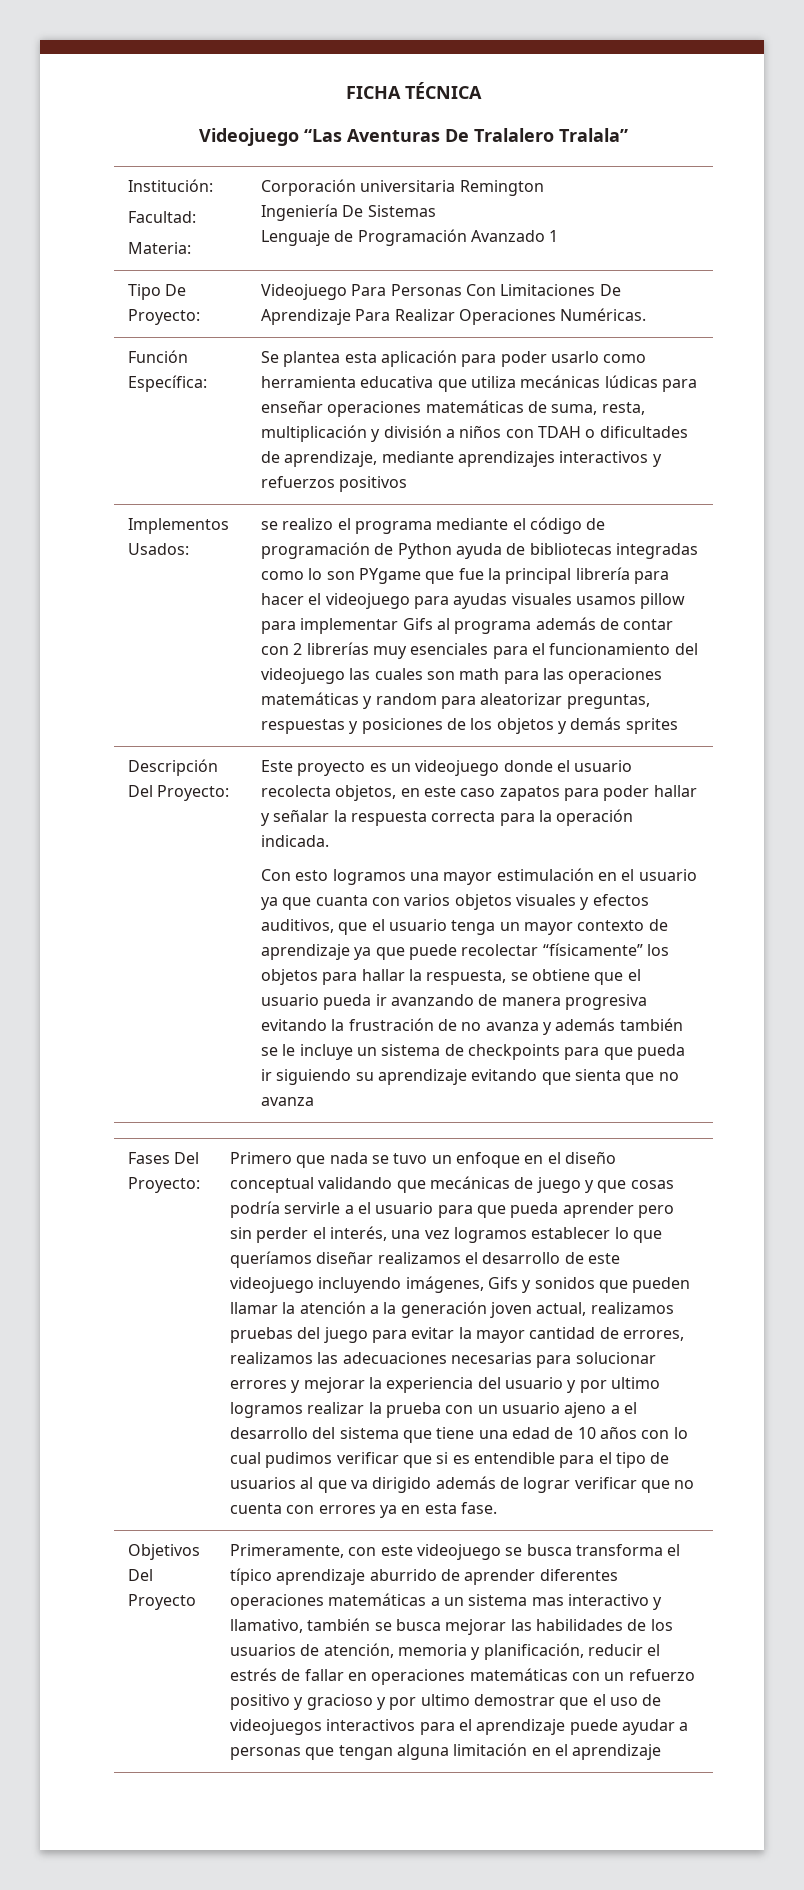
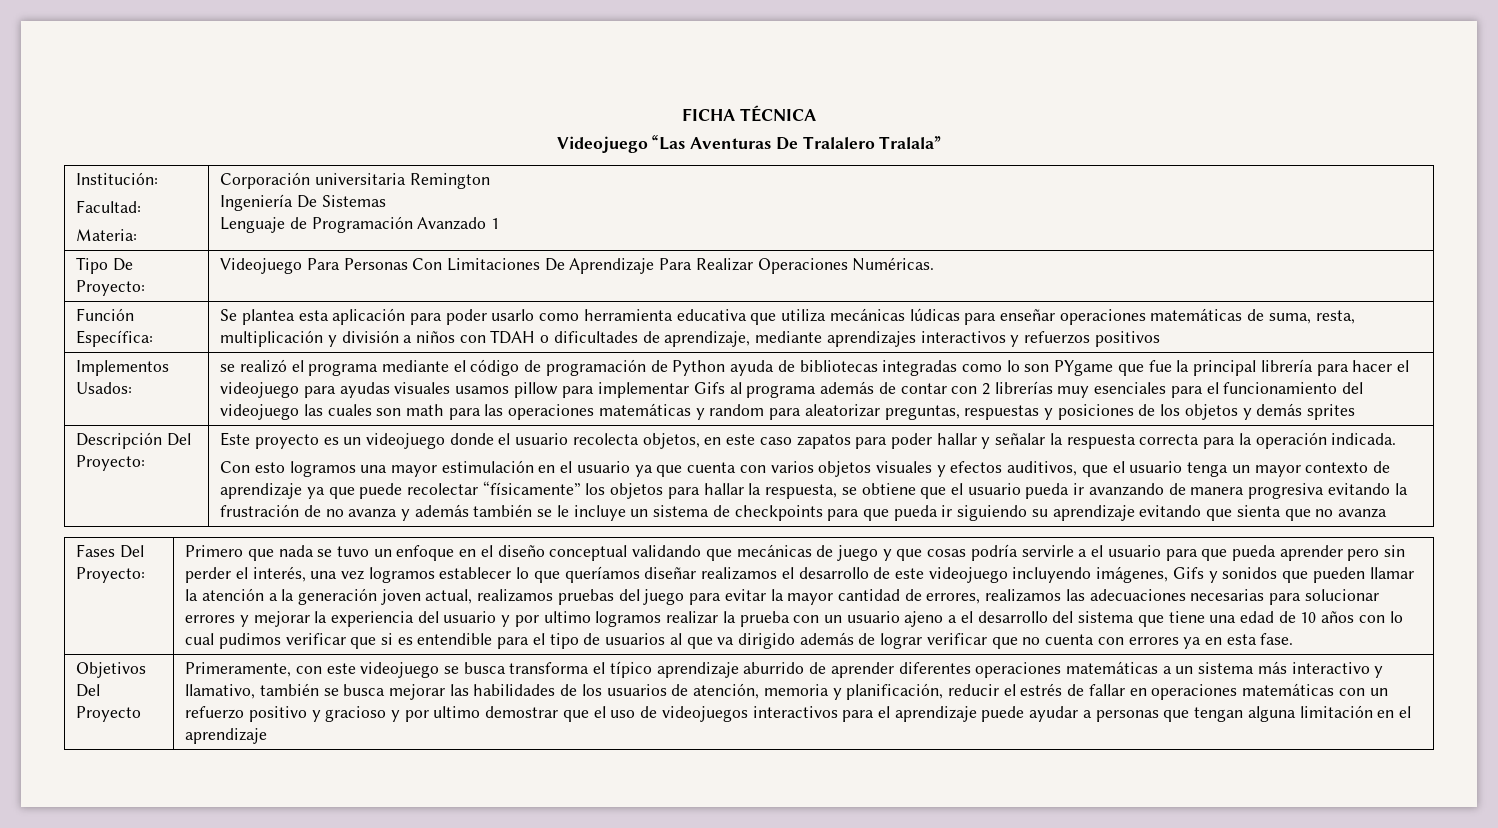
[282,518,334,530] realizo -> [239,359,287,373] realizó
[315,895,368,906] cuanta -> [687,462,737,473] cuenta
[531,1597,564,1606] mas -> [1257,661,1287,674] más

